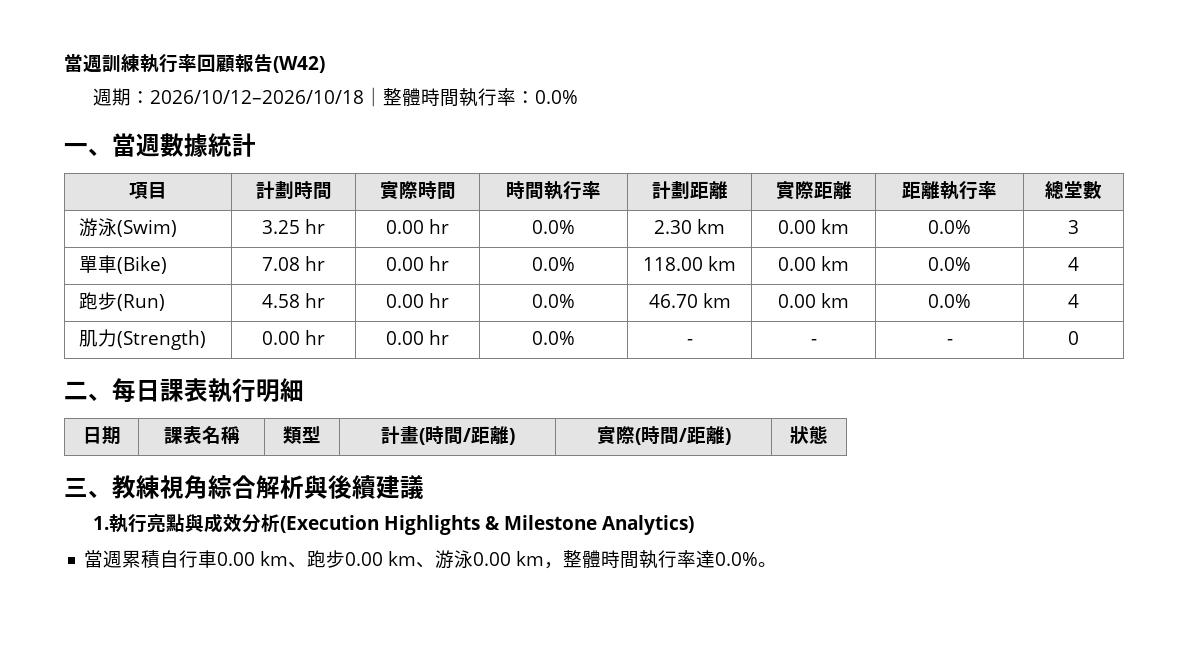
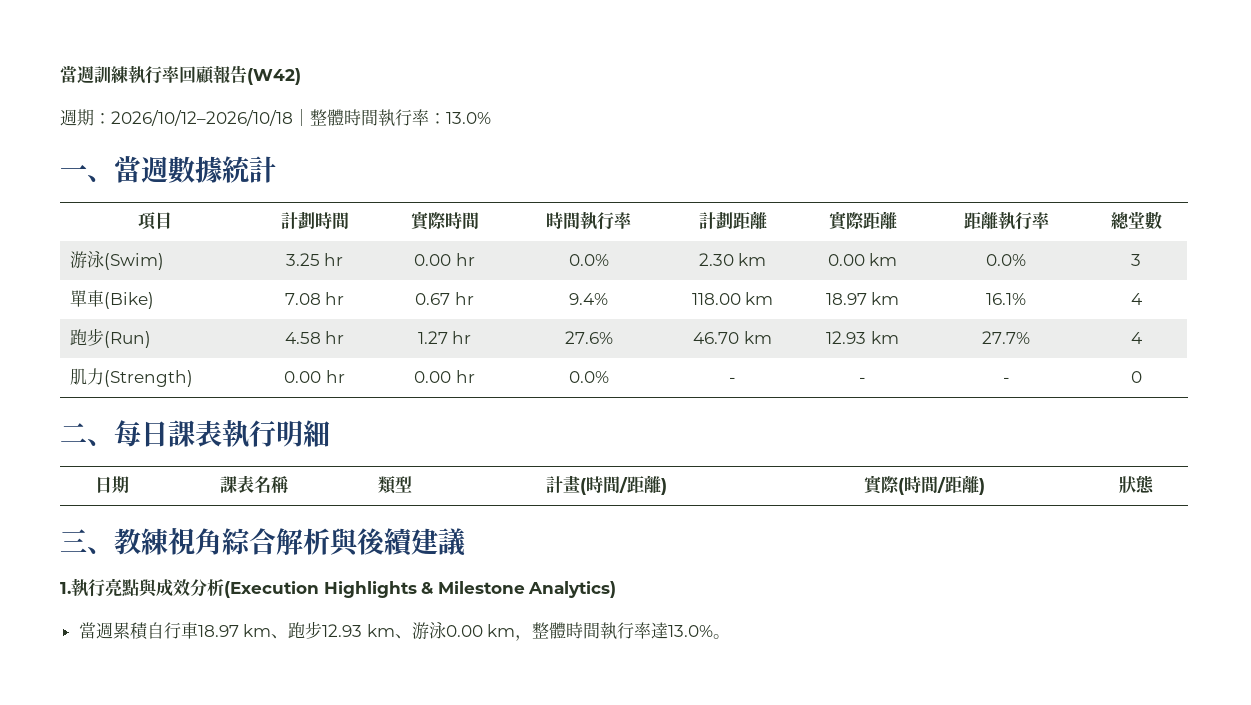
[534,90,578,104] 0.0% -> [446,112,491,124] 13.0%
[386,256,449,271] [532,257,575,271] 0.00 hr | 0.0% -> [415,292,474,305] [569,293,608,305] 0.67 hr | 9.4%
[777,256,849,271] [927,257,971,271] 0.00 km | 0.0% -> [825,292,900,305] [986,293,1026,305] 18.97 km | 16.1%
[386,293,449,308] [532,294,575,308] 0.00 hr | 0.0% -> [417,331,472,344] [564,331,613,344] 1.27 hr | 27.6%
[777,293,849,308] [927,294,971,308] 0.00 km | 0.0% -> [826,331,899,344] [982,331,1030,344] 12.93 km | 27.7%
[217,552,256,566] 0.00 -> [197,625,239,637] 18.97
[345,552,384,566] 0.00 -> [322,624,363,637] 12.93
[715,552,759,566] 0.0% -> [668,625,714,637] 13.0%

